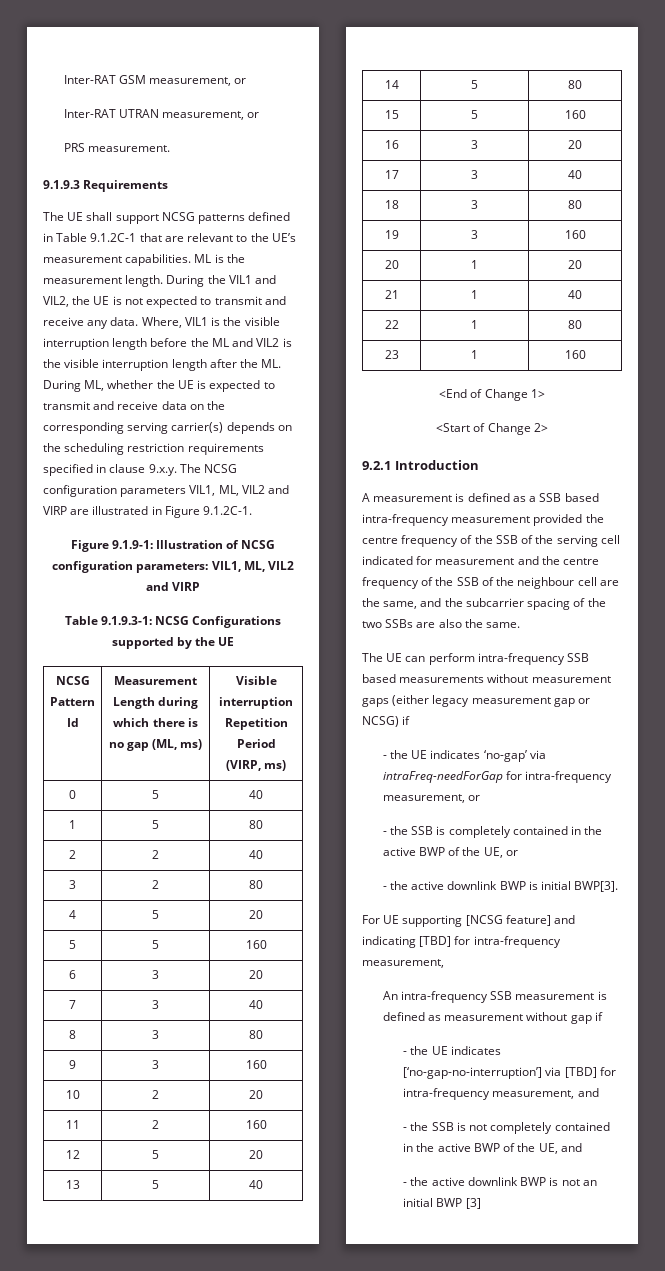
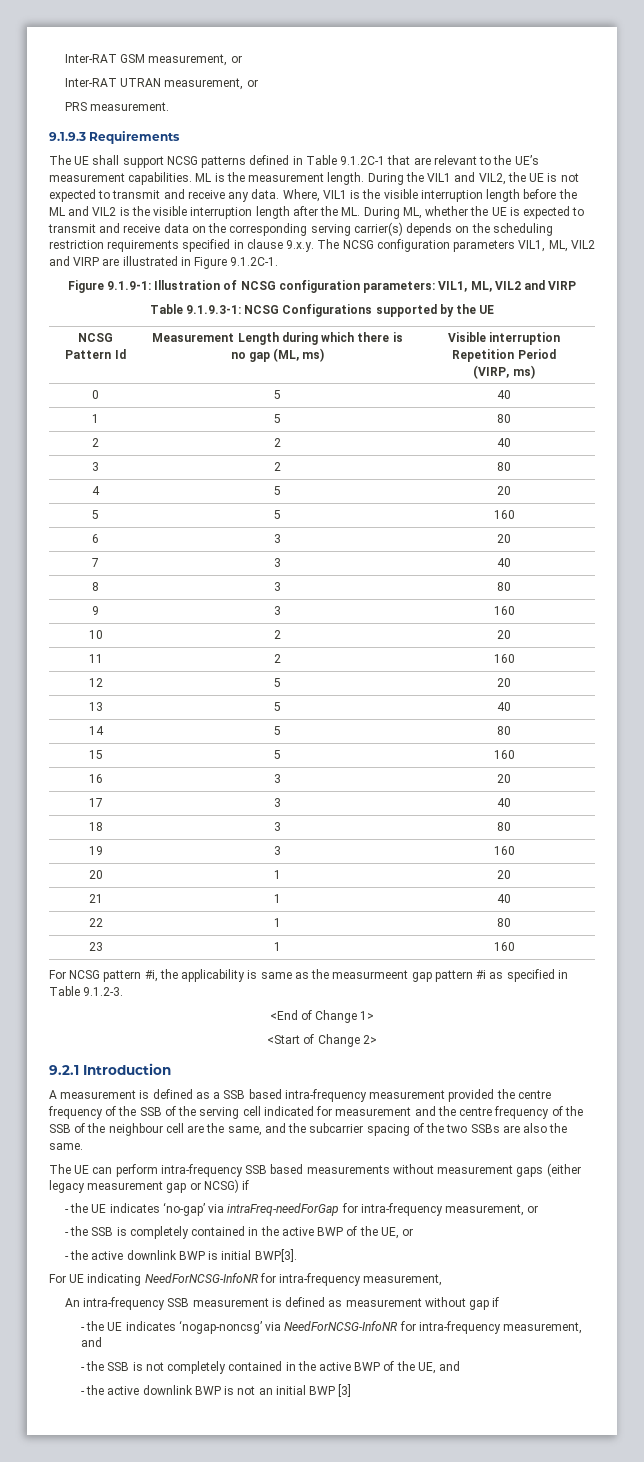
(586, 354) none -> [49,969,568,982] [49,986,124,996] // For NCSG pattern #i, the applicability is same as the measurmeent gap pattern #i as specified in Table 9.1.2-3.
[402,915,576,927] [362,936,452,948] supporting [NCSG feature] and indicating [TBD] -> [87,1273,259,1286] indicating NeedForNCSG-InfoNR
[403,1067,597,1079] [‘no-gap-no-interruption’] via [TBD] -> [178,1320,399,1334] ‘nogap-noncsg’ via NeedForNCSG-InfoNR

